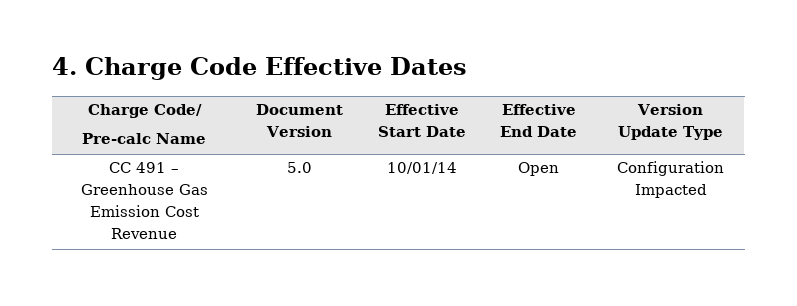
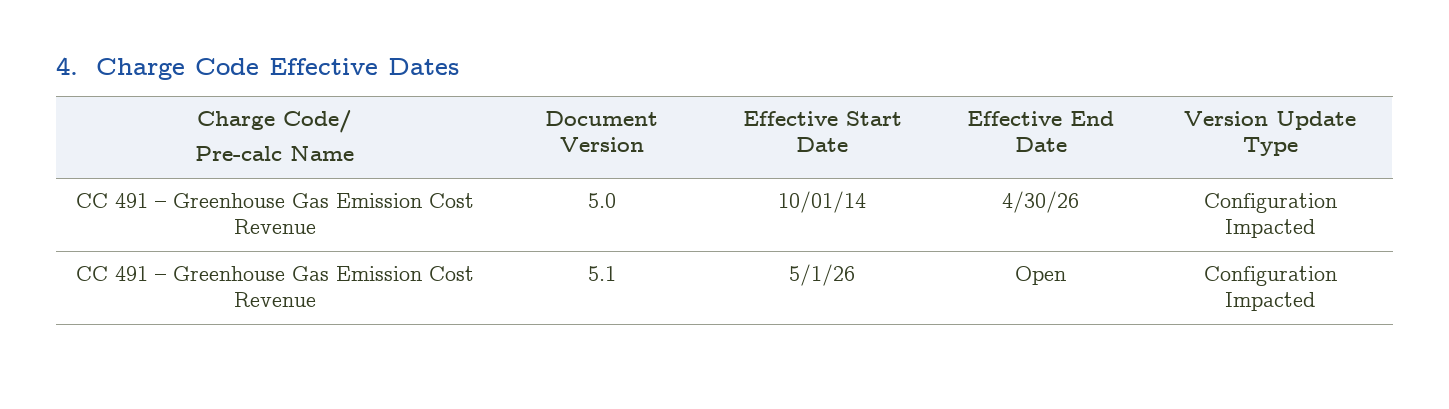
(457, 168) none -> [1002,191,1079,213] [1203,193,1337,213] [1225,219,1315,238] [75,266,474,281] [233,292,316,307] [587,266,616,281] [789,264,855,286] | 4/30/26 | Configuration Impacted // CC 491 – Greenhouse Gas Emission Cost Revenue | 5.1 | 5/1/26

